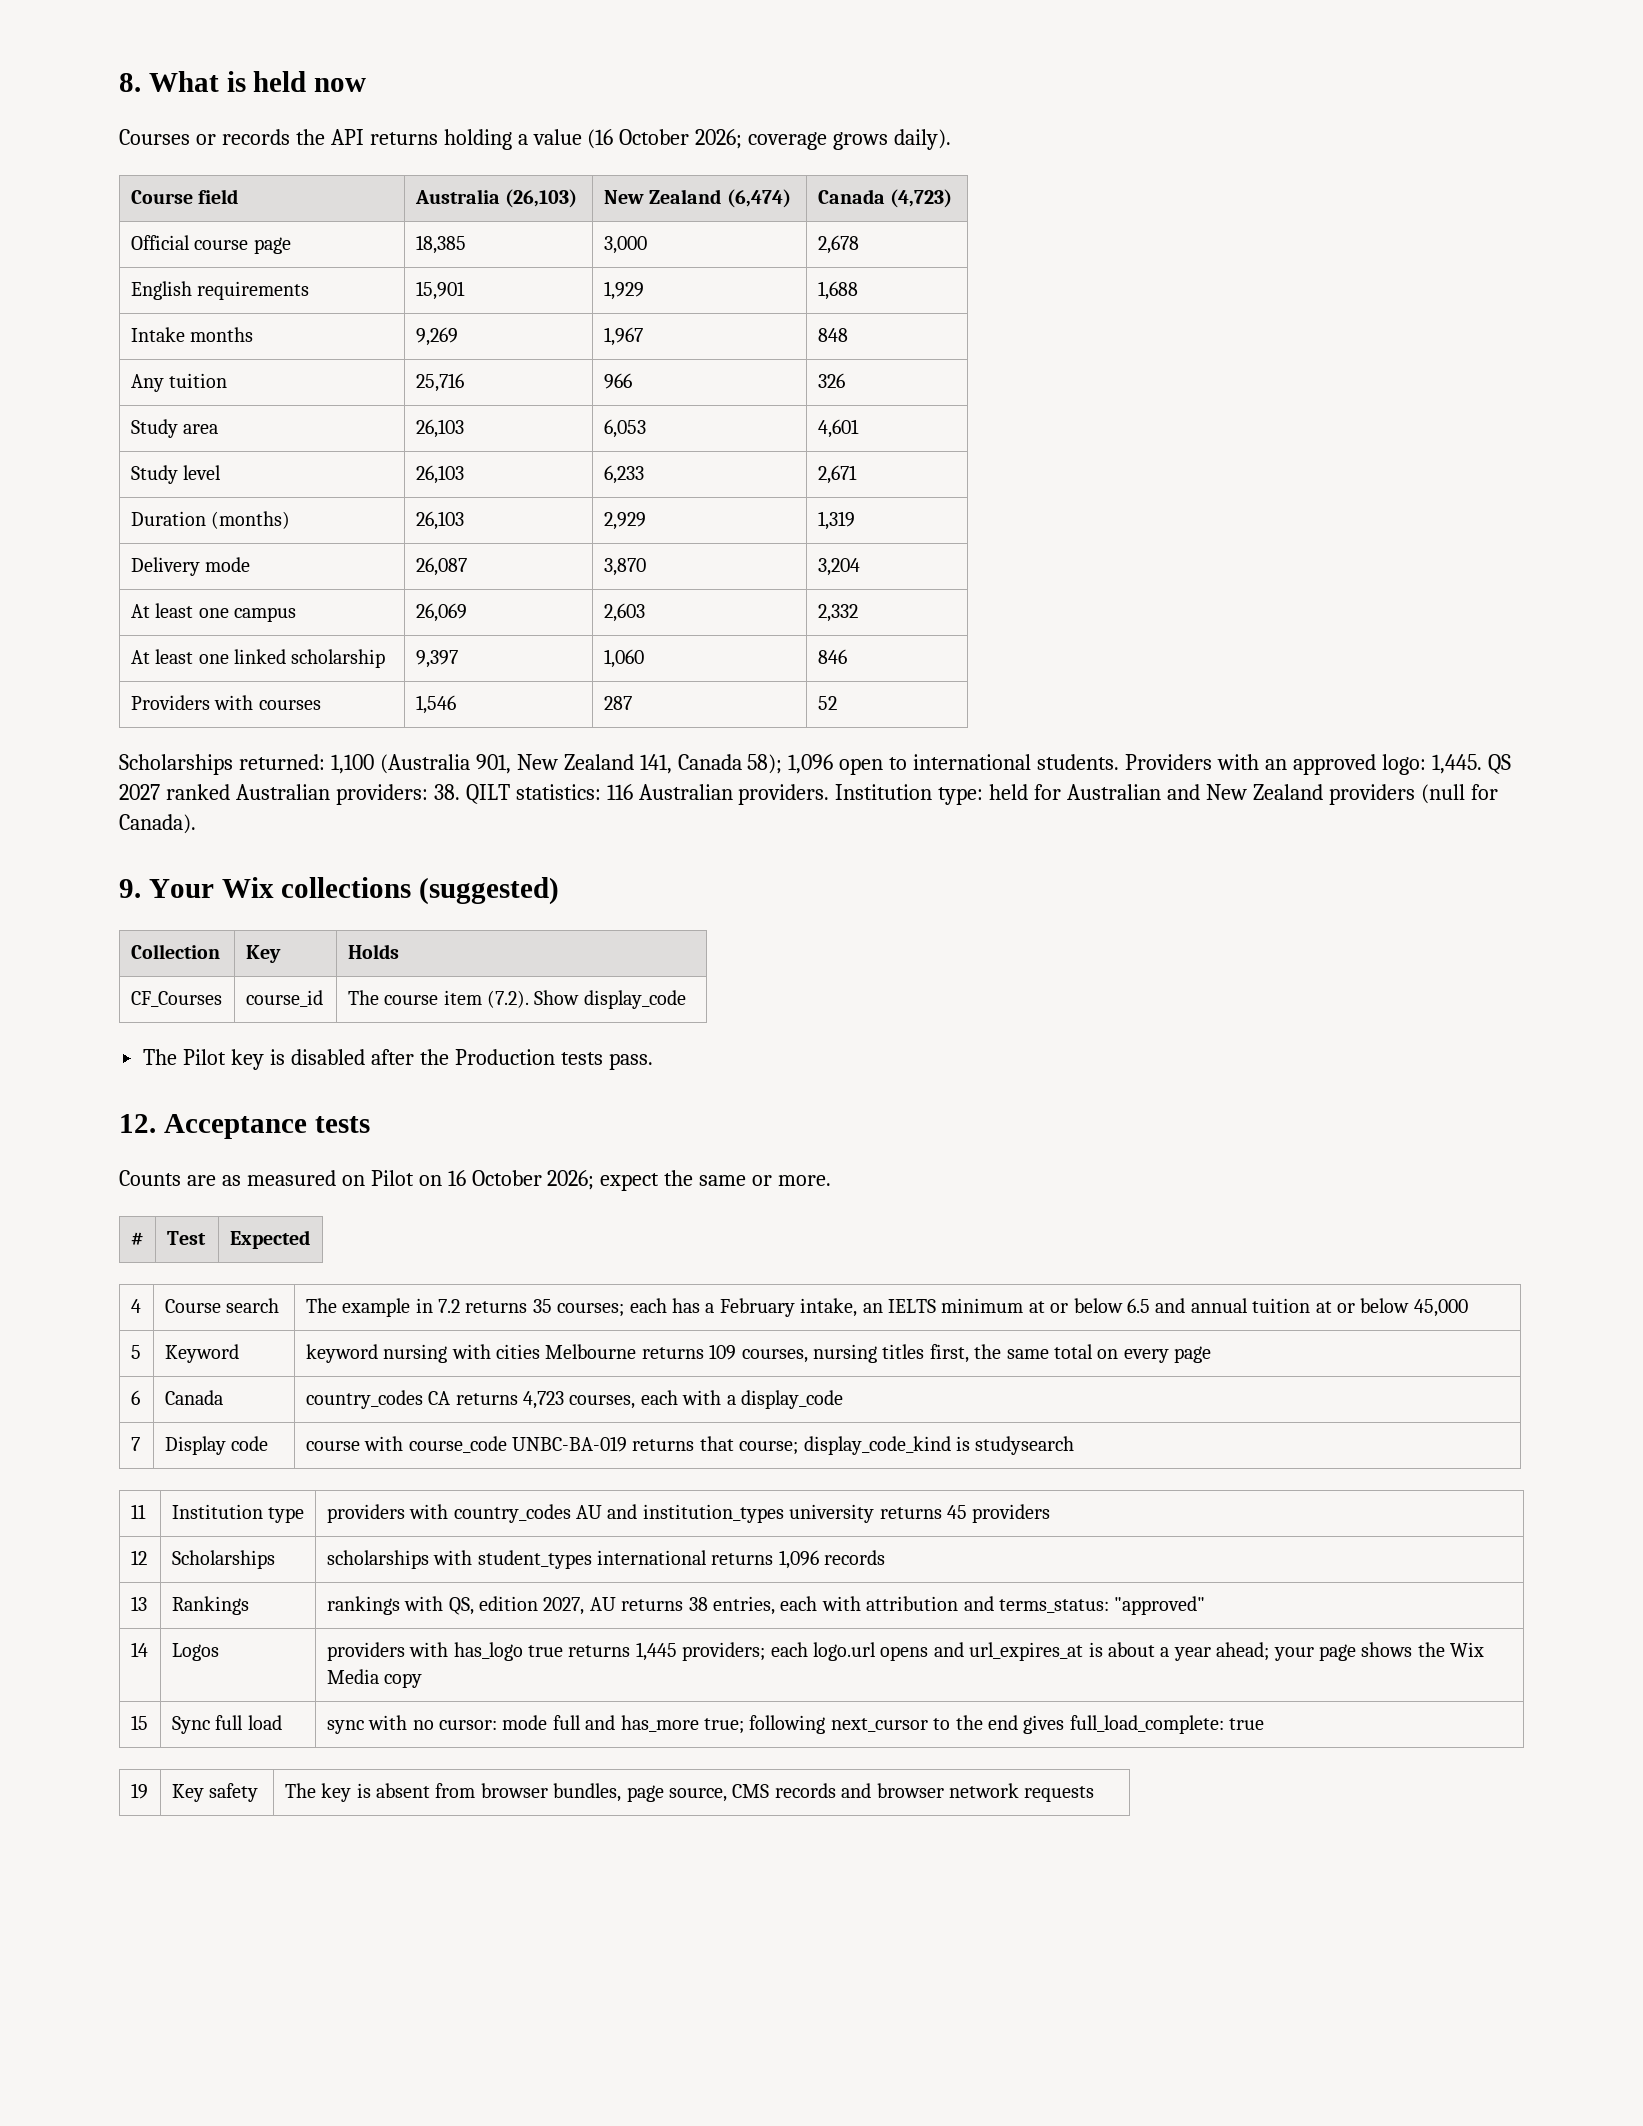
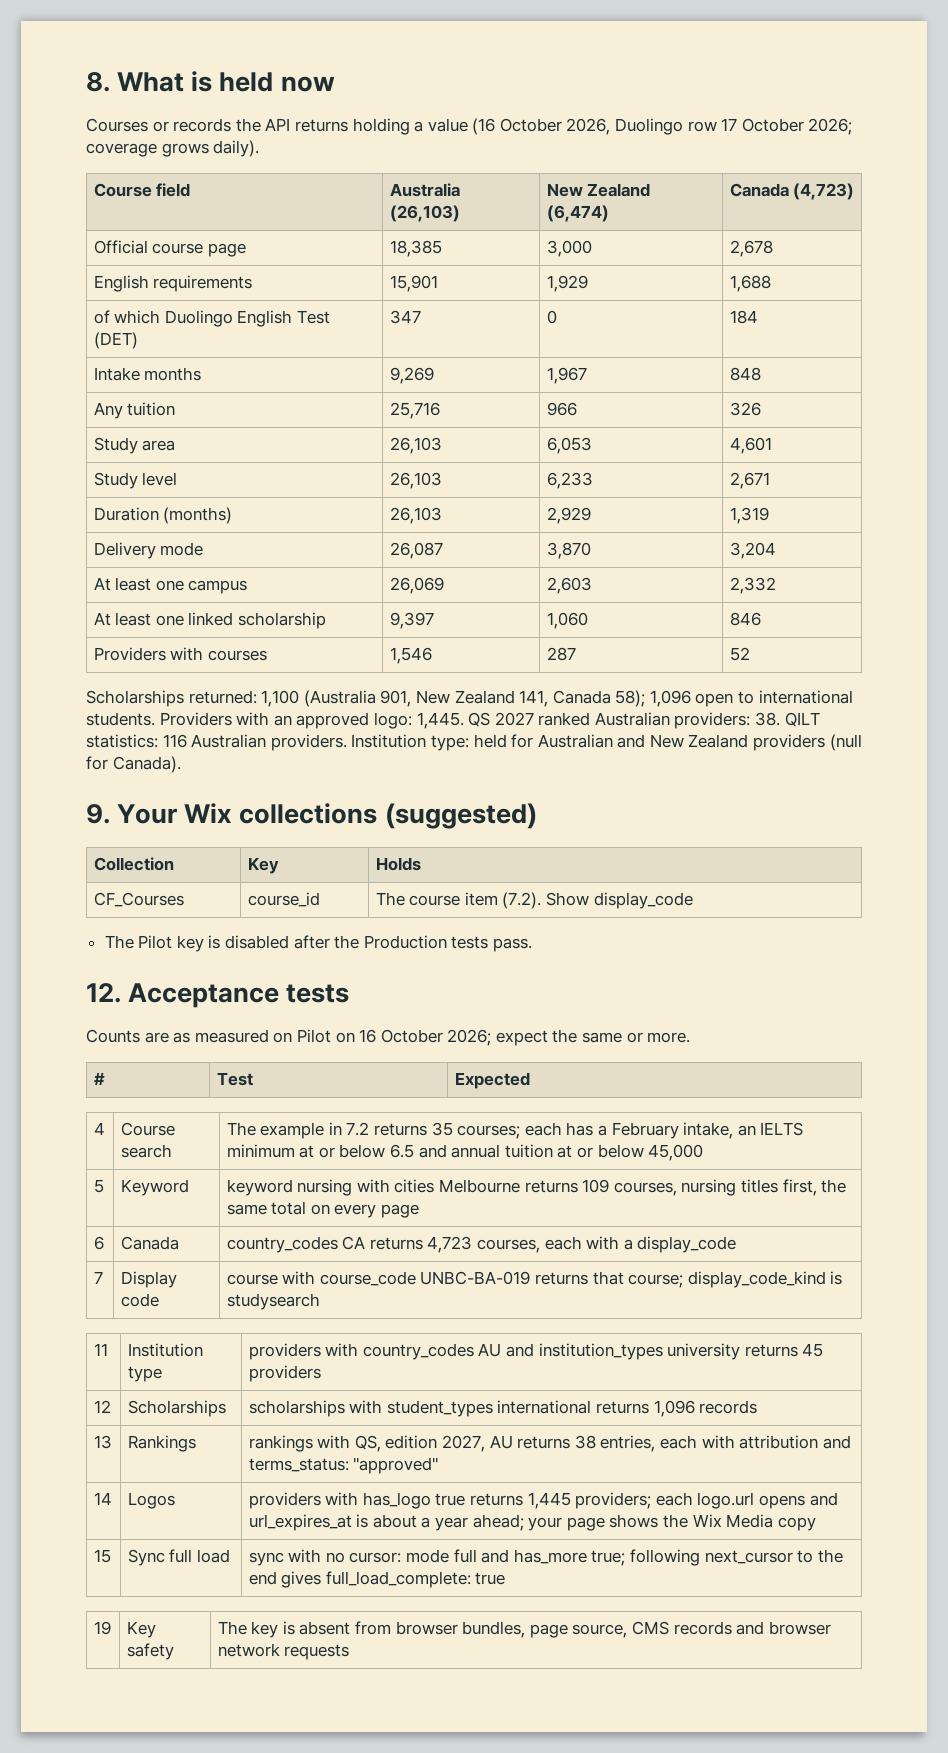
(690, 137) none -> [566,118,804,135] 2026, Duolingo row 17 October
(858, 290) none -> [93,310,331,327] [93,332,138,349] [389,310,421,324] [546,310,557,324] [729,310,758,324] // of which Duolingo English Test (DET) | 347 | 0 | 184

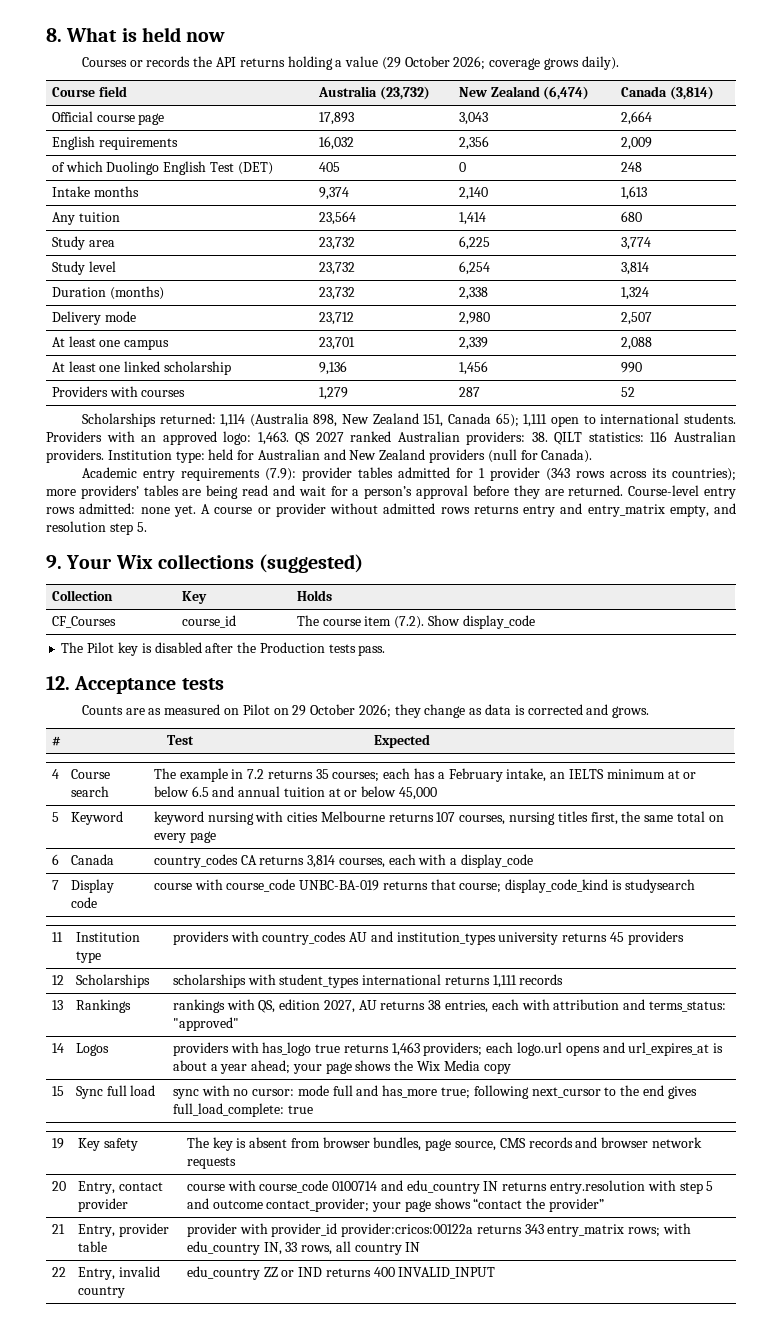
[472,118,738,135] (16 October 2026, Duolingo row 17 -> [381,57,401,70] (29
[389,205,460,222] (26,103) -> [379,86,430,100] (23,732)
[793,183,855,200] (4,723) -> [669,86,714,100] (3,814)
[389,240,442,257] [546,240,592,257] [729,240,773,257] 18,385 | 3,000 | 2,678 -> [318,112,354,125] [458,112,488,125] [620,111,652,125] 17,893 | 3,043 | 2,664
[389,275,438,292] [546,275,588,292] [729,275,771,292] 15,901 | 1,929 | 1,688 -> [318,136,354,150] [458,136,489,150] [620,137,652,150] 16,032 | 2,356 | 2,009
[389,310,421,324] 347 -> [318,162,340,172] 405
[729,310,758,324] 184 -> [620,162,642,172] 248
[389,367,434,384] [546,367,587,384] [729,367,761,381] 9,269 | 1,967 | 848 -> [318,187,349,200] [458,187,488,200] [620,186,647,200] 9,374 | 2,140 | 1,613
[389,402,440,419] [546,402,577,416] [729,402,761,416] 25,716 | 966 | 326 -> [318,211,356,225] [458,212,486,225] [620,211,642,222] 23,564 | 1,414 | 680
[389,437,442,454] [546,437,592,454] [729,437,772,454] 26,103 | 6,053 | 4,601 -> [318,237,355,250] [458,236,490,250] [620,237,651,250] 23,732 | 6,225 | 3,774
[389,472,442,489] [546,472,593,489] [729,472,770,489] 26,103 | 6,233 | 2,671 -> [318,262,355,275] [458,261,490,275] [620,262,649,275] 23,732 | 6,254 | 3,814
[389,507,442,524] [546,507,591,524] [729,507,769,524] 26,103 | 2,929 | 1,319 -> [318,287,355,300] [458,287,488,300] [620,287,649,300] 23,732 | 2,338 | 1,324
[389,542,443,559] [546,542,591,559] [729,542,776,559] 26,087 | 3,870 | 3,204 -> [318,312,354,325] [458,312,490,325] [620,312,652,325] 23,712 | 2,980 | 2,507
[389,577,444,594] [546,577,592,594] [729,577,776,594] 26,069 | 2,603 | 2,332 -> [318,337,355,350] [458,337,488,350] [620,337,652,350] 23,701 | 2,339 | 2,088
[389,612,434,629] [546,612,588,629] [729,612,761,626] 9,397 | 1,060 | 846 -> [318,361,347,375] [458,361,488,375] [620,362,642,373] 9,136 | 1,456 | 990
[389,647,432,664] 1,546 -> [318,387,348,400] 1,279
[261,690,691,707] 1,100 (Australia 901, New Zealand 141, Canada 58); 1,096 -> [220,413,548,427] 1,114 (Australia 898, New Zealand 151, Canada 65); 1,111
[416,712,464,729] 1,445. -> [257,431,289,445] 1,463.
(181, 764) none -> [81,467,737,481] [46,485,737,499] [46,503,736,517] [46,521,147,535] // Academic entry requirements (7.9): provider tables admitted for 1 provider (343 rows across its countries); more providers’ tables are being read and wait for a person’s approval before they are returned. Course-level entry rows admitted: none yet. A course or provider without admitted rows returns entry and entry_matrix empty, and resolution step 5.
[359,1029,691,1046] 16 October 2026; expect the same or more. -> [292,704,650,718] 29 October 2026; they change as data is corrected and grows.
[582,1179,610,1193] 109 -> [436,812,456,822] 107
[427,1236,473,1253] 4,723 -> [307,855,336,868] 3,814
[653,1400,695,1417] 1,096 -> [492,975,517,988] 1,111
[527,1492,571,1509] 1,445 -> [391,1042,420,1056] 1,463
(350, 1652) none -> [51,1181,66,1191] [77,1181,163,1194] [77,1198,128,1212] [186,1180,714,1194] [186,1198,605,1212] [51,1224,65,1234] [77,1223,169,1237] [77,1241,107,1252] [186,1223,692,1237] [186,1241,421,1255] [51,1267,66,1277] [77,1266,160,1280] [77,1286,125,1298] [186,1266,496,1280] // 20 | Entry, contact provider | course with course_code 0100714 and edu_country IN returns entry.resolution with step 5 and outcome contact_provider; your page shows “contact the provider” // 21 | Entry, provider table | provider with provider_id provider:cricos:00122a returns 343 entry_matrix rows; with edu_country IN, 33 rows, all country IN // 22 | Entry, invalid country | edu_country ZZ or IND returns 400 INVALID_INPUT

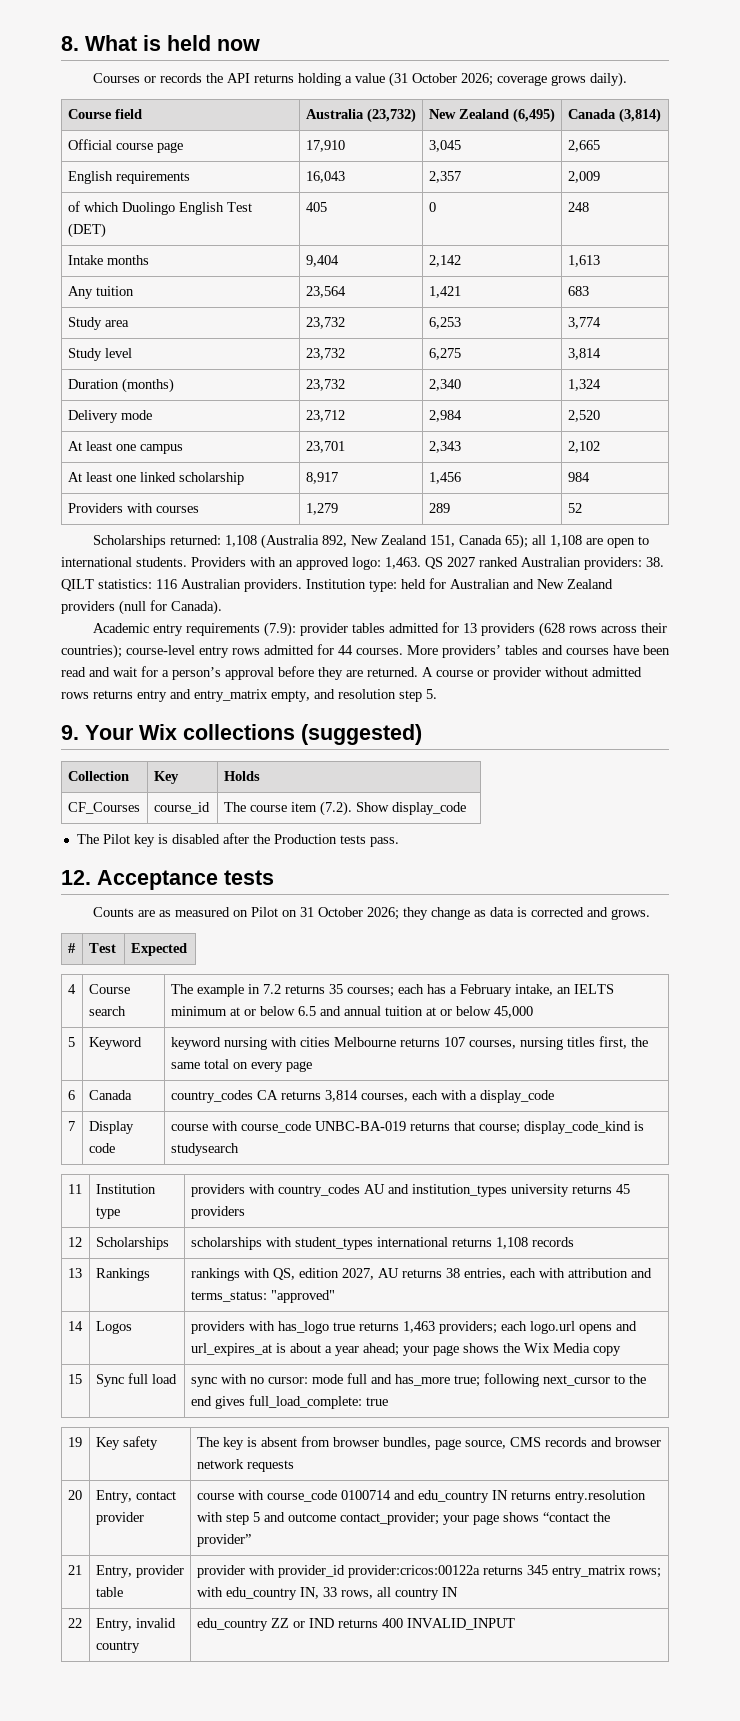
[381,57,401,70] (29 -> [388,72,408,87] (31
[543,86,590,100] (6,474) -> [512,108,555,123] (6,495)
[318,112,354,125] [458,112,488,125] [620,111,652,125] 17,893 | 3,043 | 2,664 -> [305,140,345,152] [428,140,461,152] [567,140,600,152] 17,910 | 3,045 | 2,665
[318,136,354,150] [458,136,489,150] 16,032 | 2,356 -> [305,171,345,183] [428,171,461,183] 16,043 | 2,357
[318,187,349,200] [458,187,488,200] 9,374 | 2,140 -> [305,255,339,267] [428,255,461,267] 9,404 | 2,142
[458,212,486,225] [620,211,642,222] 1,414 | 680 -> [428,286,461,298] [567,286,589,296] 1,421 | 683
[458,236,490,250] 6,225 -> [428,317,461,329] 6,253
[458,261,490,275] 6,254 -> [428,348,461,360] 6,275
[458,287,488,300] 2,338 -> [428,379,461,391] 2,340
[458,312,490,325] [620,312,652,325] 2,980 | 2,507 -> [428,410,462,422] [567,410,600,422] 2,984 | 2,520
[458,337,488,350] [620,337,652,350] 2,339 | 2,088 -> [428,441,461,453] [567,441,600,453] 2,343 | 2,102
[318,361,347,375] 9,136 -> [305,472,338,484] 8,917
[620,362,642,373] 990 -> [567,472,590,482] 984
[458,387,480,397] 287 -> [428,503,450,513] 289
[220,413,338,427] 1,114 (Australia 898, -> [224,534,347,549] 1,108 (Australia 892,
[523,414,548,427] 1,111 -> [531,535,603,547] all 1,108 are
[478,467,737,481] [46,485,239,499] 1 provider (343 rows across its countries); more providers’ tables are being -> [462,622,667,637] [61,644,670,659] 13 providers (628 rows across their countries); course-level entry rows admitted for 44 courses. More providers’ tables and courses have been
[628,485,737,499] [46,503,196,517] Course-level entry rows admitted: none yet. -> (418, 672) none
[292,705,307,716] 29 -> [299,907,314,917] 31
[492,975,517,988] 1,111 -> [495,1237,528,1249] 1,108
[524,1224,544,1234] 343 -> [526,1565,548,1575] 345

